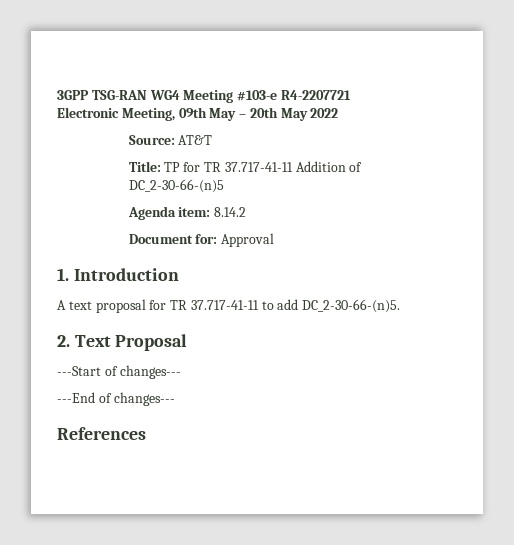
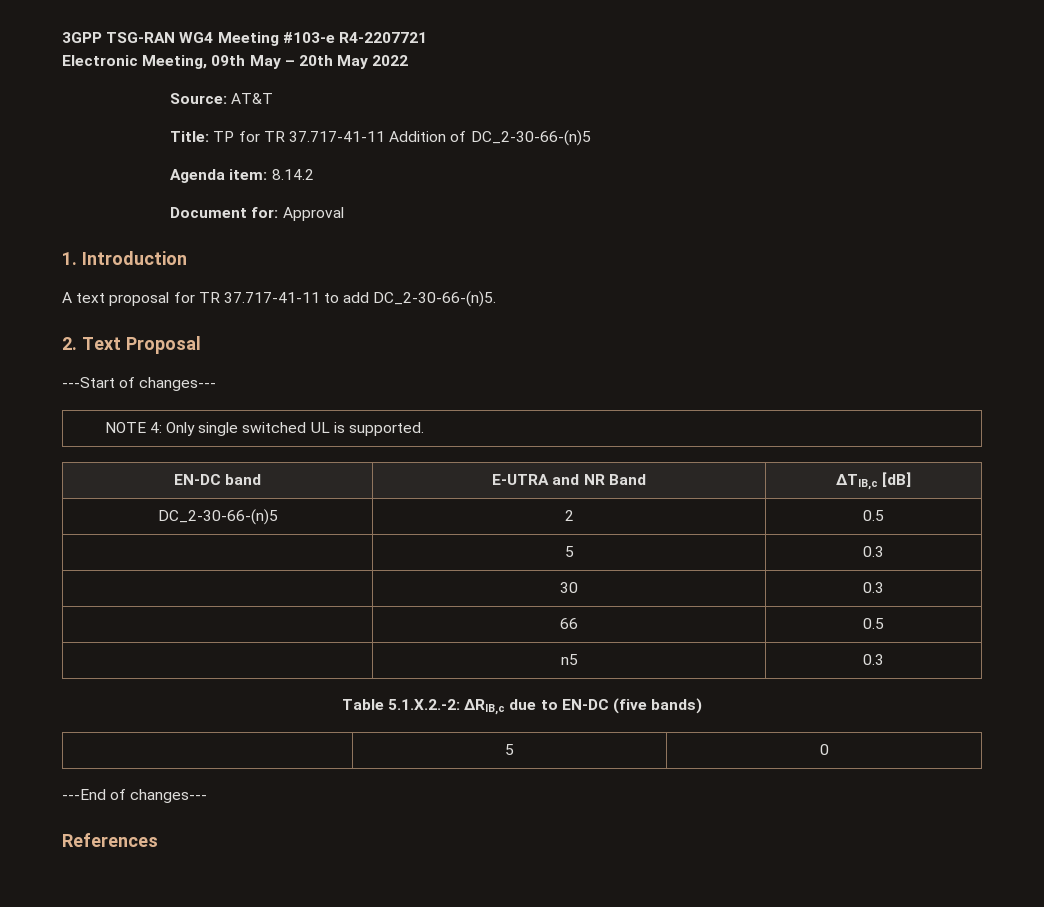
(181, 372) none -> [104,422,424,436] [173,474,262,485] [492,474,646,485] [835,472,912,490] [157,509,278,525] [564,510,574,521] [863,510,884,521] [564,546,574,557] [863,546,884,557] [560,582,578,593] [863,582,884,593] [560,618,578,629] [863,618,884,629] [560,654,578,665] [863,654,884,665] [341,698,703,715] [504,744,514,755] [819,744,829,755] // NOTE 4: Only single switched UL is supported. // EN-DC band | E-UTRA and NR Band | ΔTIB,c [dB] // DC_2-30-66-(n)5 | 2 | 0.5 // | 5 | 0.3 // | 30 | 0.3 // | 66 | 0.5 // | n5 | 0.3 // Table 5.1.X.2.-2: ΔRIB,c due to EN-DC (five bands) // | 5 | 0

